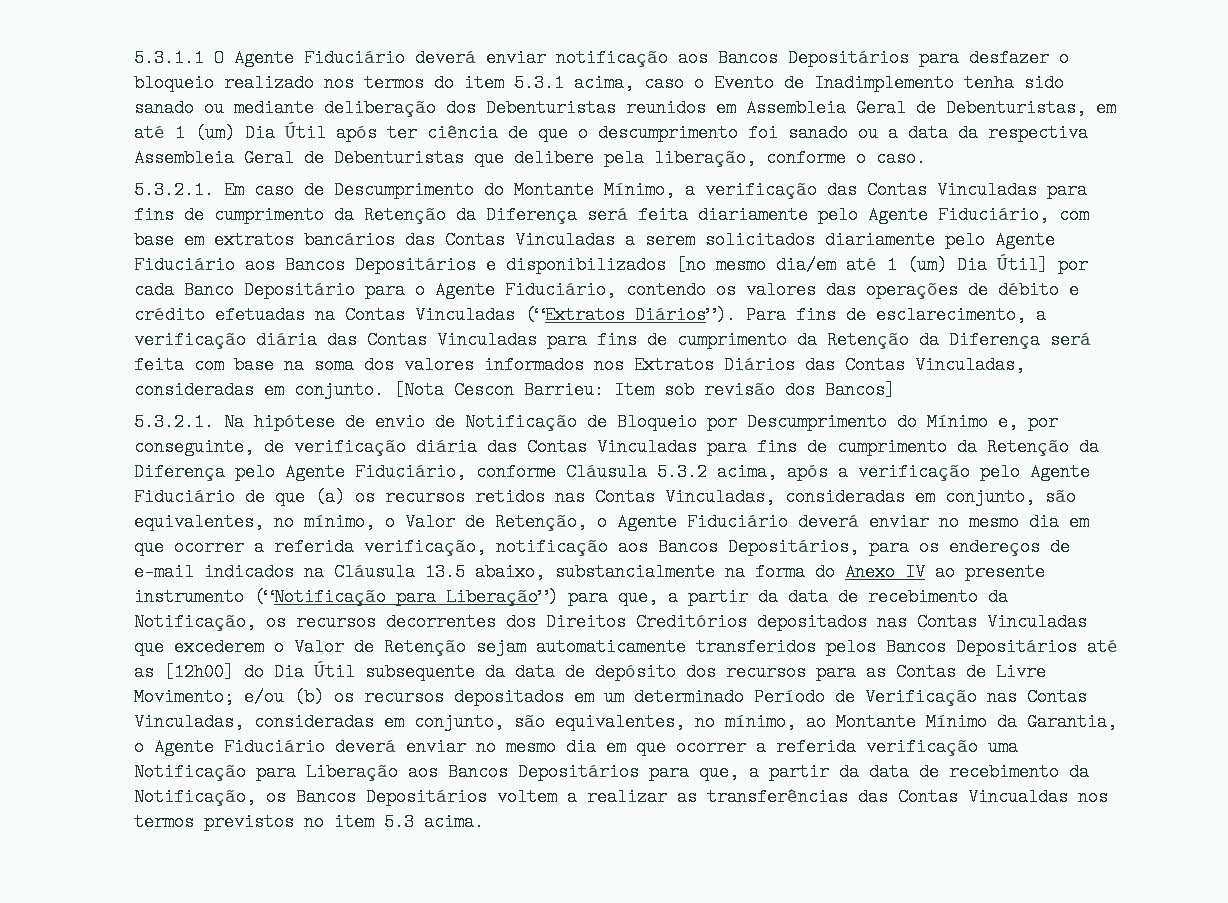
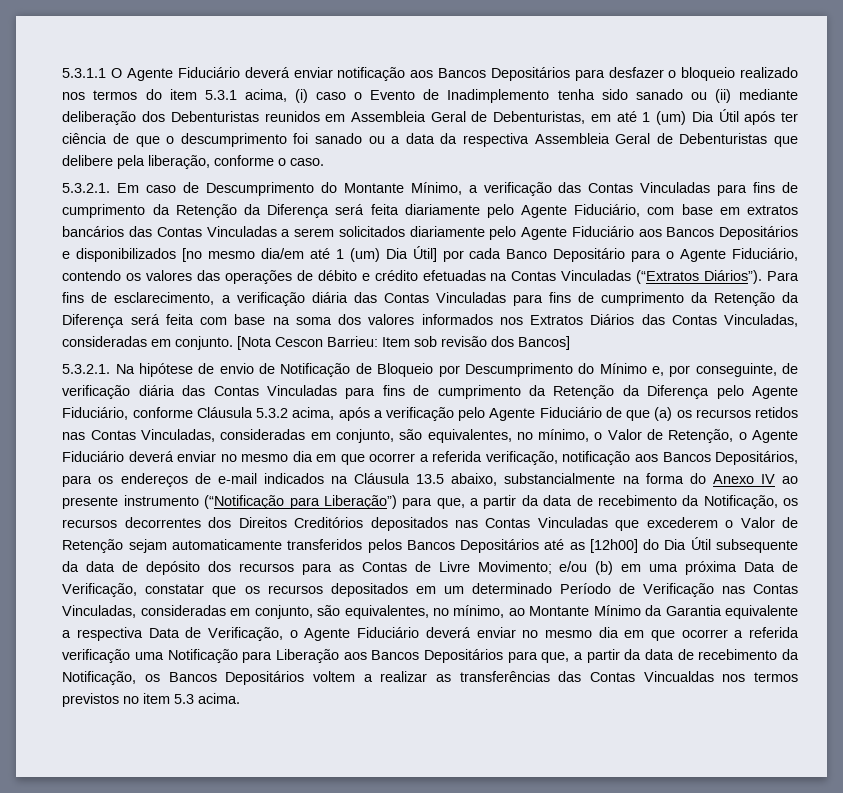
(635, 83) none -> [294,89,308,103] (i)
(225, 108) none -> [714,89,731,103] (ii)
(325, 697) none -> [621,561,798,575] [62,583,237,597] em uma próxima Data de Verificação, constatar que
[1027,713,1118,731] Garantia, -> [665,605,798,619] [62,627,284,641] Garantia equivalente a respectiva Data de Verificação,

